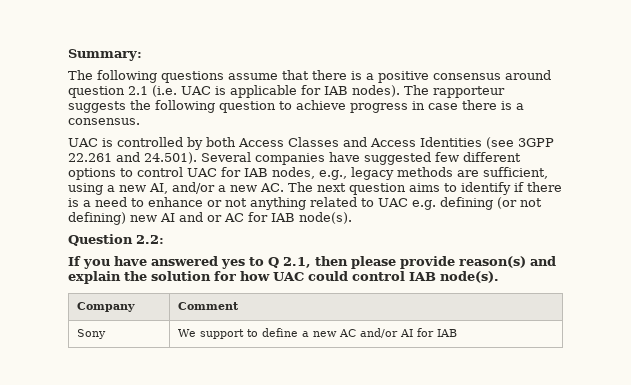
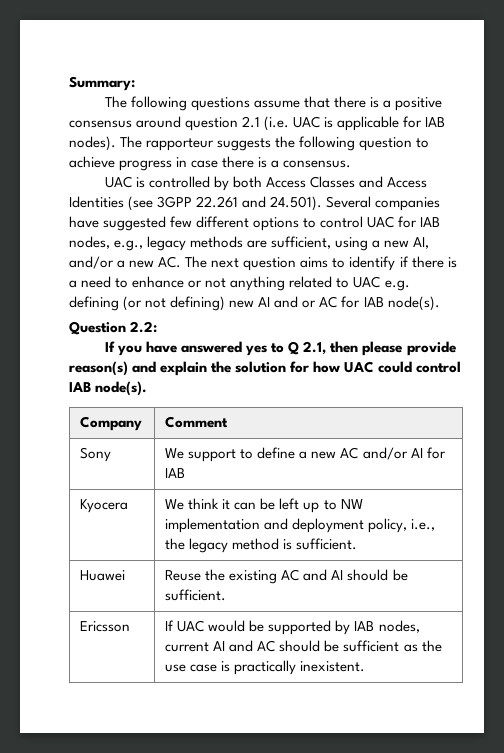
(458, 333) none -> [80,499,129,513] [165,498,363,513] [165,518,436,533] [165,538,358,553] [80,570,126,581] [165,569,408,584] [165,589,227,601] [80,621,131,632] [165,620,420,635] [165,640,442,652] [165,660,366,675] // Kyocera | We think it can be left up to NW implementation and deployment policy, i.e., the legacy method is sufficient. // Huawei | Reuse the existing AC and AI should be sufficient. // Ericsson | If UAC would be supported by IAB nodes, current AI and AC should be sufficient as the use case is practically inexistent.

